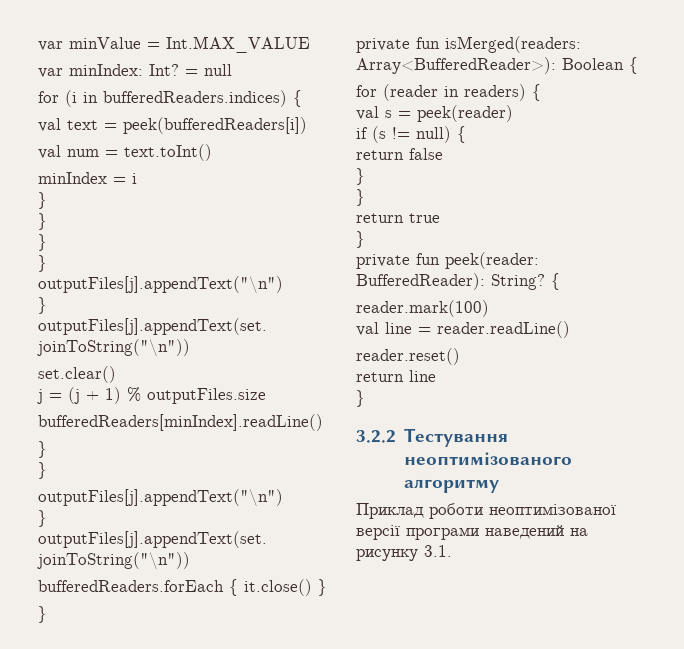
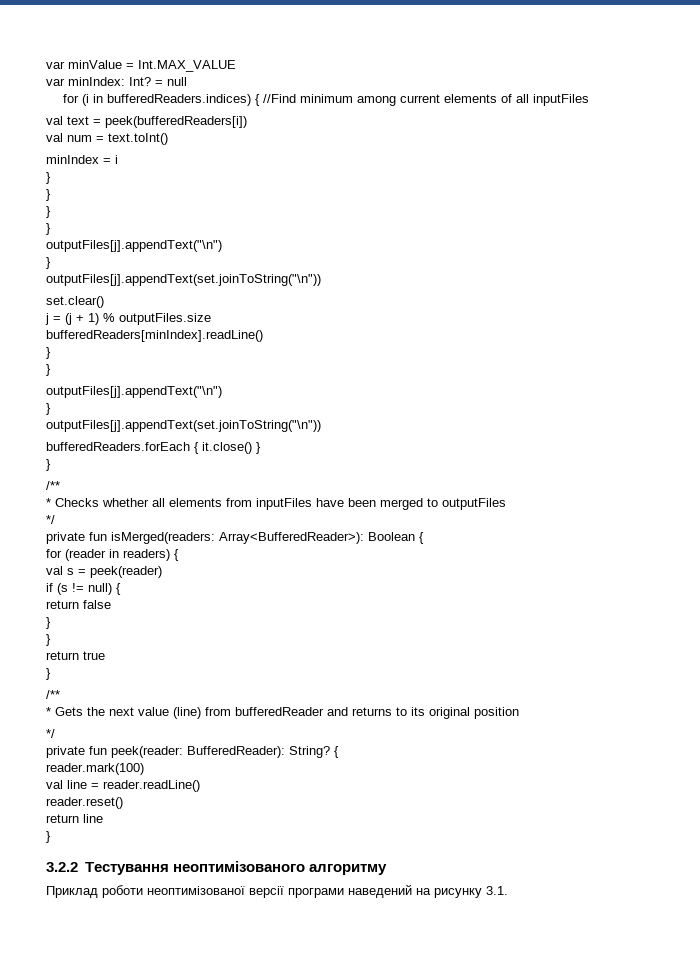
(302, 98) none -> [263,94,590,106] //Find minimum among current elements of all inputFiles
(47, 614) none -> [46,481,60,490] [46,498,506,510] [46,515,55,524] // /** // * Checks whether all elements from inputFiles have been merged to outputFiles // */
(365, 239) none -> [46,690,60,699] [46,707,519,719] [46,729,55,738] // /** // * Gets the next value (line) from bufferedReader and returns to its original position // */

